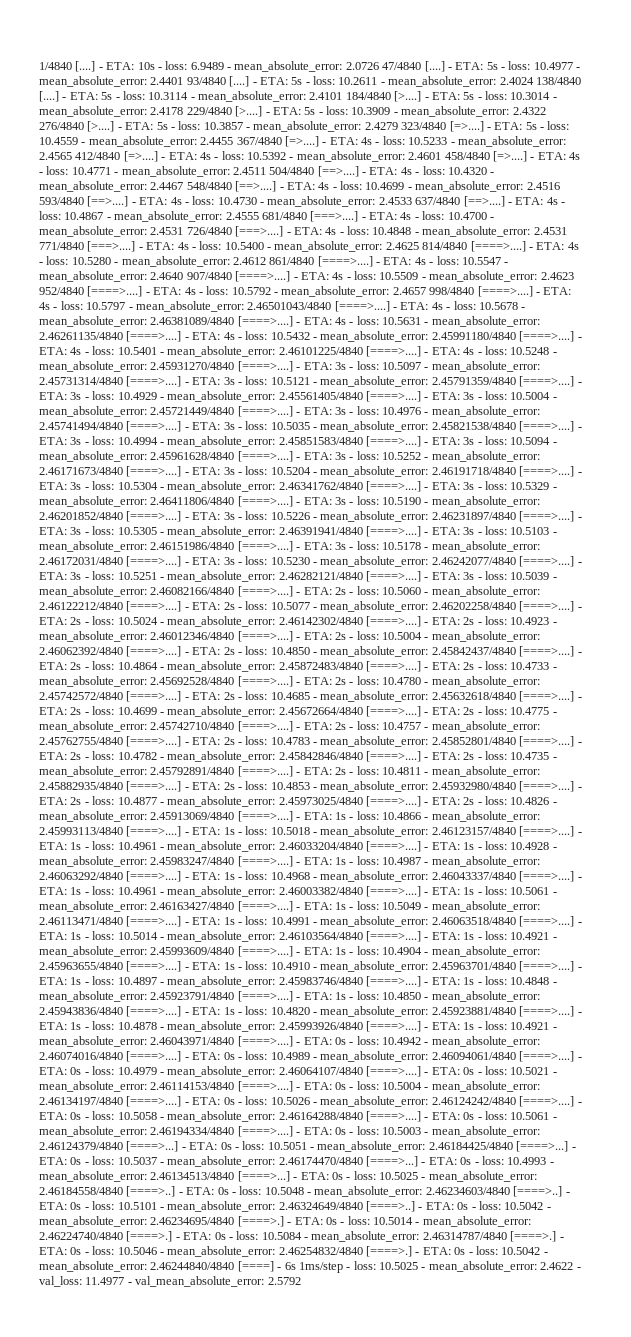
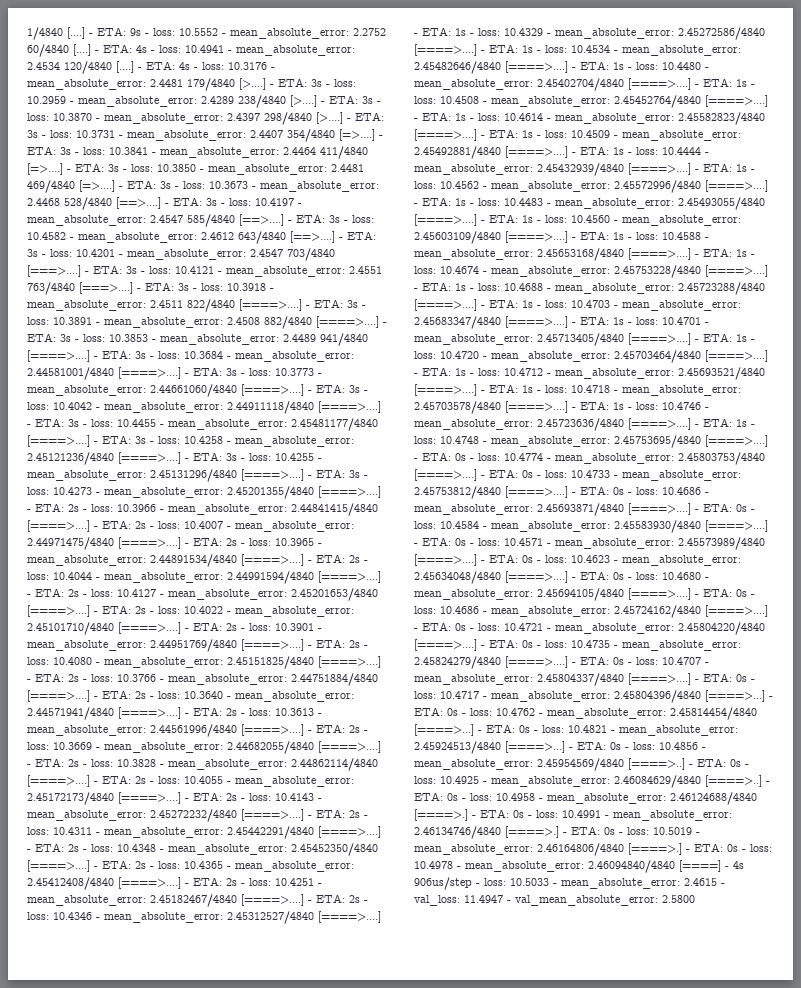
[137,61,581,72] [39,76,581,87] [39,91,557,102] [39,106,546,117] [39,121,570,132] [39,136,566,147] [39,151,580,162] [39,166,495,177] [39,181,560,192] [39,196,565,207] [39,211,494,222] [39,226,567,237] [39,241,579,252] [39,256,509,267] [39,271,574,282] [39,286,572,297] [39,301,526,312] [39,316,540,327] [39,331,582,342] [39,346,557,357] [39,361,540,372] [39,376,582,387] [39,391,557,402] [39,406,540,417] [39,421,582,432] [39,436,557,447] [39,451,540,462] [39,466,582,477] [39,481,557,492] [39,496,540,507] [39,511,582,522] [39,526,557,537] [39,541,540,552] [39,556,582,567] [39,571,557,582] [39,586,540,597] [39,601,582,612] [39,616,557,627] [39,631,540,642] [39,646,582,657] [39,661,557,672] [39,676,540,687] [39,691,582,702] [39,706,557,717] [39,721,540,732] [39,736,582,747] [39,751,557,762] [39,766,540,777] [39,781,582,792] [39,796,557,807] [39,811,540,822] [39,826,582,837] [39,841,557,852] [39,856,540,867] [39,871,582,882] [39,886,557,897] [39,901,540,912] [39,916,582,927] [39,931,557,942] [39,946,540,957] [39,961,582,972] [39,976,557,987] [39,991,540,1002] [39,1006,582,1017] [39,1021,557,1032] [39,1036,540,1047] [39,1051,582,1062] [39,1066,557,1077] [39,1081,540,1092] [39,1096,582,1107] [39,1111,557,1122] [39,1126,540,1137] [39,1141,576,1152] [39,1156,554,1167] [39,1171,537,1182] [39,1186,570,1197] [39,1201,551,1212] [39,1216,531,1227] [39,1231,564,1242] [39,1246,548,1257] [39,1261,574,1273] 10s - loss: 6.9489 - mean_absolute_error: 2.0726 47/4840 [....] - ETA: 5s - loss: 10.4977 - mean_absolute_error: 2.4401 93/4840 [....] - ETA: 5s - loss: 10.2611 - mean_absolute_error: 2.4024 138/4840 [....] - ETA: 5s - loss: 10.3114 - mean_absolute_error: 2.4101 184/4840 [>....] - ETA: 5s - loss: 10.3014 - mean_absolute_error: 2.4178 229/4840 [>....] - ETA: 5s - loss: 10.3909 - mean_absolute_error: 2.4322 276/4840 [>....] - ETA: 5s - loss: 10.3857 - mean_absolute_error: 2.4279 323/4840 [=>....] - ETA: 5s - loss: 10.4559 - mean_absolute_error: 2.4455 367/4840 [=>....] - ETA: 4s - loss: 10.5233 - mean_absolute_error: 2.4565 412/4840 [=>....] - ETA: 4s - loss: 10.5392 - mean_absolute_error: 2.4601 458/4840 [=>....] - ETA: 4s - loss: 10.4771 - mean_absolute_error: 2.4511 504/4840 [==>....] - ETA: 4s - loss: 10.4320 - mean_absolute_error: 2.4467 548/4840 [==>....] - ETA: 4s - loss: 10.4699 - mean_absolute_error: 2.4516 593/4840 [==>....] - ETA: 4s - loss: 10.4730 - mean_absolute_error: 2.4533 637/4840 [==>....] - ETA: 4s - loss: 10.4867 - mean_absolute_error: 2.4555 681/4840 [===>....] - ETA: 4s - loss: 10.4700 - mean_absolute_error: 2.4531 726/4840 [===>....] - ETA: 4s - loss: 10.4848 - mean_absolute_error: 2.4531 771/4840 [===>....] - ETA: 4s - loss: 10.5400 - mean_absolute_error: 2.4625 814/4840 [====>....] - ETA: 4s - loss: 10.5280 - mean_absolute_error: 2.4612 861/4840 [====>....] - ETA: 4s - loss: 10.5547 - mean_absolute_error: 2.4640 907/4840 [====>....] - ETA: 4s - loss: 10.5509 - mean_absolute_error: 2.4623 952/4840 [====>....] - ETA: 4s - loss: 10.5792 - mean_absolute_error: 2.4657 998/4840 [====>....] - ETA: 4s - loss: 10.5797 - mean_absolute_error: 2.46501043/4840 [====>....] - ETA: 4s - loss: 10.5678 - mean_absolute_error: 2.46381089/4840 [====>....] - ETA: 4s - loss: 10.5631 - mean_absolute_error: 2.46261135/4840 [====>....] - ETA: 4s - loss: 10.5432 - mean_absolute_error: 2.45991180/4840 [====>....] - ETA: 4s - loss: 10.5401 - mean_absolute_error: 2.46101225/4840 [====>....] - ETA: 4s - loss: 10.5248 - mean_absolute_error: 2.45931270/4840 [====>....] - ETA: 3s - loss: 10.5097 - mean_absolute_error: 2.45731314/4840 [====>....] - ETA: 3s - loss: 10.5121 - mean_absolute_error: 2.45791359/4840 [====>....] - ETA: 3s - loss: 10.4929 - mean_absolute_error: 2.45561405/4840 [====>....] - ETA: 3s - loss: 10.5004 - mean_absolute_error: 2.45721449/4840 [====>....] - ETA: 3s - loss: 10.4976 - mean_absolute_error: 2.45741494/4840 [====>....] - ETA: 3s - loss: 10.5035 - mean_absolute_error: 2.45821538/4840 [====>....] - ETA: 3s - loss: 10.4994 - mean_absolute_error: 2.45851583/4840 [====>....] - ETA: 3s - loss: 10.5094 - mean_absolute_error: 2.45961628/4840 [====>....] - ETA: 3s - loss: 10.5252 - mean_absolute_error: 2.46171673/4840 [====>....] - ETA: 3s - loss: 10.5204 - mean_absolute_error: 2.46191718/4840 [====>....] - ETA: 3s - loss: 10.5304 - mean_absolute_error: 2.46341762/4840 [====>....] - ETA: 3s - loss: 10.5329 - mean_absolute_error: 2.46411806/4840 [====>....] - ETA: 3s - loss: 10.5190 - mean_absolute_error: 2.46201852/4840 [====>....] - ETA: 3s - loss: 10.5226 - mean_absolute_error: 2.46231897/4840 [====>....] - ETA: 3s - loss: 10.5305 - mean_absolute_error: 2.46391941/4840 [====>....] - ETA: 3s - loss: 10.5103 - mean_absolute_error: 2.46151986/4840 [====>....] - ETA: 3s - loss: 10.5178 - mean_absolute_error: 2.46172031/4840 [====>....] - ETA: 3s - loss: 10.5230 - mean_absolute_error: 2.46242077/4840 [====>....] - ETA: 3s - loss: 10.5251 - mean_absolute_error: 2.46282121/4840 [====>....] - ETA: 3s - loss: 10.5039 - mean_absolute_error: 2.46082166/4840 [====>....] - ETA: 2s - loss: 10.5060 - mean_absolute_error: 2.46122212/4840 [====>....] - ETA: 2s - loss: 10.5077 - mean_absolute_error: 2.46202258/4840 [====>....] - ETA: 2s - loss: 10.5024 - mean_absolute_error: 2.46142302/4840 [====>....] - ETA: 2s - loss: 10.4923 - mean_absolute_error: 2.46012346/4840 [====>....] - ETA: 2s - loss: 10.5004 - mean_absolute_error: 2.46062392/4840 [====>....] - ETA: 2s - loss: 10.4850 - mean_absolute_error: 2.45842437/4840 [====>....] - ETA: 2s - loss: 10.4864 - mean_absolute_error: 2.45872483/4840 [====>....] - ETA: 2s - loss: 10.4733 - mean_absolute_error: 2.45692528/4840 [====>....] - ETA: 2s - loss: 10.4780 - mean_absolute_error: 2.45742572/4840 [====>....] - ETA: 2s - loss: 10.4685 - mean_absolute_error: 2.45632618/4840 [====>....] - ETA: 2s - loss: 10.4699 - mean_absolute_error: 2.45672664/4840 [====>....] - ETA: 2s - loss: 10.4775 - mean_absolute_error: 2.45742710/4840 [====>....] - ETA: 2s - loss: 10.4757 - mean_absolute_error: 2.45762755/4840 [====>....] - ETA: 2s - loss: 10.4783 - mean_absolute_error: 2.45852801/4840 [====>....] - ETA: 2s - loss: 10.4782 - mean_absolute_error: 2.45842846/4840 [====>....] - ETA: 2s - loss: 10.4735 - mean_absolute_error: 2.45792891/4840 [====>....] - ETA: 2s - loss: 10.4811 - mean_absolute_error: 2.45882935/4840 [====>....] - ETA: 2s - loss: 10.4853 - mean_absolute_error: 2.45932980/4840 [====>....] - ETA: 2s - loss: 10.4877 - mean_absolute_error: 2.45973025/4840 [====>....] - ETA: 2s - loss: 10.4826 - mean_absolute_error: 2.45913069/4840 [====>....] - ETA: 1s - loss: 10.4866 - mean_absolute_error: 2.45993113/4840 [====>....] - ETA: 1s - loss: 10.5018 - mean_absolute_error: 2.46123157/4840 [====>....] - ETA: 1s - loss: 10.4961 - mean_absolute_error: 2.46033204/4840 [====>....] - ETA: 1s - loss: 10.4928 - mean_absolute_error: 2.45983247/4840 [====>....] - ETA: 1s - loss: 10.4987 - mean_absolute_error: 2.46063292/4840 [====>....] - ETA: 1s - loss: 10.4968 - mean_absolute_error: 2.46043337/4840 [====>....] - ETA: 1s - loss: 10.4961 - mean_absolute_error: 2.46003382/4840 [====>....] - ETA: 1s - loss: 10.5061 - mean_absolute_error: 2.46163427/4840 [====>....] - ETA: 1s - loss: 10.5049 - mean_absolute_error: 2.46113471/4840 [====>....] - ETA: 1s - loss: 10.4991 - mean_absolute_error: 2.46063518/4840 [====>....] - ETA: 1s - loss: 10.5014 - mean_absolute_error: 2.46103564/4840 [====>....] - ETA: 1s - loss: 10.4921 - mean_absolute_error: 2.45993609/4840 [====>....] - ETA: 1s - loss: 10.4904 - mean_absolute_error: 2.45963655/4840 [====>....] - ETA: 1s - loss: 10.4910 - mean_absolute_error: 2.45963701/4840 [====>....] - ETA: 1s - loss: 10.4897 - mean_absolute_error: 2.45983746/4840 [====>....] - ETA: 1s - loss: 10.4848 - mean_absolute_error: 2.45923791/4840 [====>....] - ETA: 1s - loss: 10.4850 - mean_absolute_error: 2.45943836/4840 [====>....] - ETA: 1s - loss: 10.4820 - mean_absolute_error: 2.45923881/4840 [====>....] - ETA: 1s - loss: 10.4878 - mean_absolute_error: 2.45993926/4840 [====>....] - ETA: 1s - loss: 10.4921 - mean_absolute_error: 2.46043971/4840 [====>....] - ETA: 0s - loss: 10.4942 - mean_absolute_error: 2.46074016/4840 [====>....] - ETA: 0s - loss: 10.4989 - mean_absolute_error: 2.46094061/4840 [====>....] - ETA: 0s - loss: 10.4979 - mean_absolute_error: 2.46064107/4840 [====>....] - ETA: 0s - loss: 10.5021 - mean_absolute_error: 2.46114153/4840 [====>....] - ETA: 0s - loss: 10.5004 - mean_absolute_error: 2.46134197/4840 [====>....] - ETA: 0s - loss: 10.5026 - mean_absolute_error: 2.46124242/4840 [====>....] - ETA: 0s - loss: 10.5058 - mean_absolute_error: 2.46164288/4840 [====>....] - ETA: 0s - loss: 10.5061 - mean_absolute_error: 2.46194334/4840 [====>....] - ETA: 0s - loss: 10.5003 - mean_absolute_error: 2.46124379/4840 [====>...] - ETA: 0s - loss: 10.5051 - mean_absolute_error: 2.46184425/4840 [====>...] - ETA: 0s - loss: 10.5037 - mean_absolute_error: 2.46174470/4840 [====>...] - ETA: 0s - loss: 10.4993 - mean_absolute_error: 2.46134513/4840 [====>...] - ETA: 0s - loss: 10.5025 - mean_absolute_error: 2.46184558/4840 [====>..] - ETA: 0s - loss: 10.5048 - mean_absolute_error: 2.46234603/4840 [====>..] - ETA: 0s - loss: 10.5101 - mean_absolute_error: 2.46324649/4840 [====>..] - ETA: 0s - loss: 10.5042 - mean_absolute_error: 2.46234695/4840 [====>.] - ETA: 0s - loss: 10.5014 - mean_absolute_error: 2.46224740/4840 [====>.] - ETA: 0s - loss: 10.5084 - mean_absolute_error: 2.46314787/4840 [====>.] - ETA: 0s - loss: 10.5046 - mean_absolute_error: 2.46254832/4840 [====>.] - ETA: 0s - loss: 10.5042 - mean_absolute_error: 2.46244840/4840 [====] - 6s 1ms/step - loss: 10.5025 - mean_absolute_error: 2.4622 -> [130,28,386,39] [27,44,355,57] [27,61,275,74] [27,78,356,91] [27,95,381,108] [27,112,384,125] [27,129,383,142] [27,146,368,159] [27,163,364,175] [27,180,379,193] [27,197,302,210] [27,214,374,227] [27,231,376,244] [27,248,335,261] [27,265,382,277] [27,282,274,295] [27,299,366,312] [27,316,387,329] [27,333,368,346] [27,350,354,362] [27,367,322,380] [27,384,368,397] [27,401,381,414] [27,418,378,431] [27,435,354,447] [27,452,322,465] [27,469,368,482] [27,486,381,499] [27,503,378,516] [27,520,354,532] [27,537,322,550] [27,554,368,567] [27,571,381,584] [27,588,378,601] [27,605,354,617] [27,622,322,635] [27,639,368,652] [27,656,381,669] [27,673,378,686] [27,690,354,702] [27,707,322,720] [27,724,368,737] [27,741,381,754] [27,758,378,771] [27,775,354,787] [27,792,322,805] [27,809,368,822] [27,826,381,839] [27,843,378,856] [27,860,354,872] [27,877,322,890] [27,894,368,907] [27,911,381,924] [414,27,765,40] [414,44,741,56] [414,61,709,74] [414,78,755,91] [414,95,768,108] [414,112,765,125] [414,129,741,141] [414,146,709,159] [414,163,755,176] [414,180,768,193] [414,197,765,210] [414,214,741,226] [414,231,709,244] [414,248,755,261] [414,265,768,278] [414,282,765,295] [414,299,741,311] [414,316,709,329] [414,333,755,346] [414,350,768,363] [414,367,765,380] [414,384,741,396] [414,401,709,414] [414,418,755,431] [414,435,768,448] [414,452,765,465] [414,469,741,481] [414,486,709,499] [414,503,755,516] [414,520,768,533] [414,537,765,550] [414,554,741,566] [414,571,709,584] [414,588,755,601] [414,605,768,618] [414,622,765,635] [414,639,741,651] [414,656,709,669] [414,673,755,686] [414,690,773,703] [414,707,757,720] [414,724,738,736] [414,741,706,754] [414,758,749,771] [414,775,770,788] [414,792,757,805] [414,809,732,821] [414,826,700,839] [414,843,772,856] [414,860,744,873] [414,877,717,890] 9s - loss: 10.5552 - mean_absolute_error: 2.2752 60/4840 [....] - ETA: 4s - loss: 10.4941 - mean_absolute_error: 2.4534 120/4840 [....] - ETA: 4s - loss: 10.3176 - mean_absolute_error: 2.4481 179/4840 [>....] - ETA: 3s - loss: 10.2959 - mean_absolute_error: 2.4289 238/4840 [>....] - ETA: 3s - loss: 10.3870 - mean_absolute_error: 2.4397 298/4840 [>....] - ETA: 3s - loss: 10.3731 - mean_absolute_error: 2.4407 354/4840 [=>....] - ETA: 3s - loss: 10.3841 - mean_absolute_error: 2.4464 411/4840 [=>....] - ETA: 3s - loss: 10.3850 - mean_absolute_error: 2.4481 469/4840 [=>....] - ETA: 3s - loss: 10.3673 - mean_absolute_error: 2.4468 528/4840 [==>....] - ETA: 3s - loss: 10.4197 - mean_absolute_error: 2.4547 585/4840 [==>....] - ETA: 3s - loss: 10.4582 - mean_absolute_error: 2.4612 643/4840 [==>....] - ETA: 3s - loss: 10.4201 - mean_absolute_error: 2.4547 703/4840 [===>....] - ETA: 3s - loss: 10.4121 - mean_absolute_error: 2.4551 763/4840 [===>....] - ETA: 3s - loss: 10.3918 - mean_absolute_error: 2.4511 822/4840 [====>....] - ETA: 3s - loss: 10.3891 - mean_absolute_error: 2.4508 882/4840 [====>....] - ETA: 3s - loss: 10.3853 - mean_absolute_error: 2.4489 941/4840 [====>....] - ETA: 3s - loss: 10.3684 - mean_absolute_error: 2.44581001/4840 [====>....] - ETA: 3s - loss: 10.3773 - mean_absolute_error: 2.44661060/4840 [====>....] - ETA: 3s - loss: 10.4042 - mean_absolute_error: 2.44911118/4840 [====>....] - ETA: 3s - loss: 10.4455 - mean_absolute_error: 2.45481177/4840 [====>....] - ETA: 3s - loss: 10.4258 - mean_absolute_error: 2.45121236/4840 [====>....] - ETA: 3s - loss: 10.4255 - mean_absolute_error: 2.45131296/4840 [====>....] - ETA: 3s - loss: 10.4273 - mean_absolute_error: 2.45201355/4840 [====>....] - ETA: 2s - loss: 10.3966 - mean_absolute_error: 2.44841415/4840 [====>....] - ETA: 2s - loss: 10.4007 - mean_absolute_error: 2.44971475/4840 [====>....] - ETA: 2s - loss: 10.3965 - mean_absolute_error: 2.44891534/4840 [====>....] - ETA: 2s - loss: 10.4044 - mean_absolute_error: 2.44991594/4840 [====>....] - ETA: 2s - loss: 10.4127 - mean_absolute_error: 2.45201653/4840 [====>....] - ETA: 2s - loss: 10.4022 - mean_absolute_error: 2.45101710/4840 [====>....] - ETA: 2s - loss: 10.3901 - mean_absolute_error: 2.44951769/4840 [====>....] - ETA: 2s - loss: 10.4080 - mean_absolute_error: 2.45151825/4840 [====>....] - ETA: 2s - loss: 10.3766 - mean_absolute_error: 2.44751884/4840 [====>....] - ETA: 2s - loss: 10.3640 - mean_absolute_error: 2.44571941/4840 [====>....] - ETA: 2s - loss: 10.3613 - mean_absolute_error: 2.44561996/4840 [====>....] - ETA: 2s - loss: 10.3669 - mean_absolute_error: 2.44682055/4840 [====>....] - ETA: 2s - loss: 10.3828 - mean_absolute_error: 2.44862114/4840 [====>....] - ETA: 2s - loss: 10.4055 - mean_absolute_error: 2.45172173/4840 [====>....] - ETA: 2s - loss: 10.4143 - mean_absolute_error: 2.45272232/4840 [====>....] - ETA: 2s - loss: 10.4311 - mean_absolute_error: 2.45442291/4840 [====>....] - ETA: 2s - loss: 10.4348 - mean_absolute_error: 2.45452350/4840 [====>....] - ETA: 2s - loss: 10.4365 - mean_absolute_error: 2.45412408/4840 [====>....] - ETA: 2s - loss: 10.4251 - mean_absolute_error: 2.45182467/4840 [====>....] - ETA: 2s - loss: 10.4346 - mean_absolute_error: 2.45312527/4840 [====>....] - ETA: 1s - loss: 10.4329 - mean_absolute_error: 2.45272586/4840 [====>....] - ETA: 1s - loss: 10.4534 - mean_absolute_error: 2.45482646/4840 [====>....] - ETA: 1s - loss: 10.4480 - mean_absolute_error: 2.45402704/4840 [====>....] - ETA: 1s - loss: 10.4508 - mean_absolute_error: 2.45452764/4840 [====>....] - ETA: 1s - loss: 10.4614 - mean_absolute_error: 2.45582823/4840 [====>....] - ETA: 1s - loss: 10.4509 - mean_absolute_error: 2.45492881/4840 [====>....] - ETA: 1s - loss: 10.4444 - mean_absolute_error: 2.45432939/4840 [====>....] - ETA: 1s - loss: 10.4562 - mean_absolute_error: 2.45572996/4840 [====>....] - ETA: 1s - loss: 10.4483 - mean_absolute_error: 2.45493055/4840 [====>....] - ETA: 1s - loss: 10.4560 - mean_absolute_error: 2.45603109/4840 [====>....] - ETA: 1s - loss: 10.4588 - mean_absolute_error: 2.45653168/4840 [====>....] - ETA: 1s - loss: 10.4674 - mean_absolute_error: 2.45753228/4840 [====>....] - ETA: 1s - loss: 10.4688 - mean_absolute_error: 2.45723288/4840 [====>....] - ETA: 1s - loss: 10.4703 - mean_absolute_error: 2.45683347/4840 [====>....] - ETA: 1s - loss: 10.4701 - mean_absolute_error: 2.45713405/4840 [====>....] - ETA: 1s - loss: 10.4720 - mean_absolute_error: 2.45703464/4840 [====>....] - ETA: 1s - loss: 10.4712 - mean_absolute_error: 2.45693521/4840 [====>....] - ETA: 1s - loss: 10.4718 - mean_absolute_error: 2.45703578/4840 [====>....] - ETA: 1s - loss: 10.4746 - mean_absolute_error: 2.45723636/4840 [====>....] - ETA: 1s - loss: 10.4748 - mean_absolute_error: 2.45753695/4840 [====>....] - ETA: 0s - loss: 10.4774 - mean_absolute_error: 2.45803753/4840 [====>....] - ETA: 0s - loss: 10.4733 - mean_absolute_error: 2.45753812/4840 [====>....] - ETA: 0s - loss: 10.4686 - mean_absolute_error: 2.45693871/4840 [====>....] - ETA: 0s - loss: 10.4584 - mean_absolute_error: 2.45583930/4840 [====>....] - ETA: 0s - loss: 10.4571 - mean_absolute_error: 2.45573989/4840 [====>....] - ETA: 0s - loss: 10.4623 - mean_absolute_error: 2.45634048/4840 [====>....] - ETA: 0s - loss: 10.4680 - mean_absolute_error: 2.45694105/4840 [====>....] - ETA: 0s - loss: 10.4686 - mean_absolute_error: 2.45724162/4840 [====>....] - ETA: 0s - loss: 10.4721 - mean_absolute_error: 2.45804220/4840 [====>....] - ETA: 0s - loss: 10.4735 - mean_absolute_error: 2.45824279/4840 [====>....] - ETA: 0s - loss: 10.4707 - mean_absolute_error: 2.45804337/4840 [====>....] - ETA: 0s - loss: 10.4717 - mean_absolute_error: 2.45804396/4840 [====>...] - ETA: 0s - loss: 10.4762 - mean_absolute_error: 2.45814454/4840 [====>...] - ETA: 0s - loss: 10.4821 - mean_absolute_error: 2.45924513/4840 [====>...] - ETA: 0s - loss: 10.4856 - mean_absolute_error: 2.45954569/4840 [====>..] - ETA: 0s - loss: 10.4925 - mean_absolute_error: 2.46084629/4840 [====>..] - ETA: 0s - loss: 10.4958 - mean_absolute_error: 2.46124688/4840 [====>.] - ETA: 0s - loss: 10.4991 - mean_absolute_error: 2.46134746/4840 [====>.] - ETA: 0s - loss: 10.5019 - mean_absolute_error: 2.46164806/4840 [====>.] - ETA: 0s - loss: 10.4978 - mean_absolute_error: 2.46094840/4840 [====] - 4s 906us/step - loss: 10.5033 - mean_absolute_error: 2.4615
[85,1277,125,1285] 11.4977 -> [464,895,503,903] 11.4947
[267,1277,301,1285] 2.5792 -> [662,895,695,903] 2.5800

